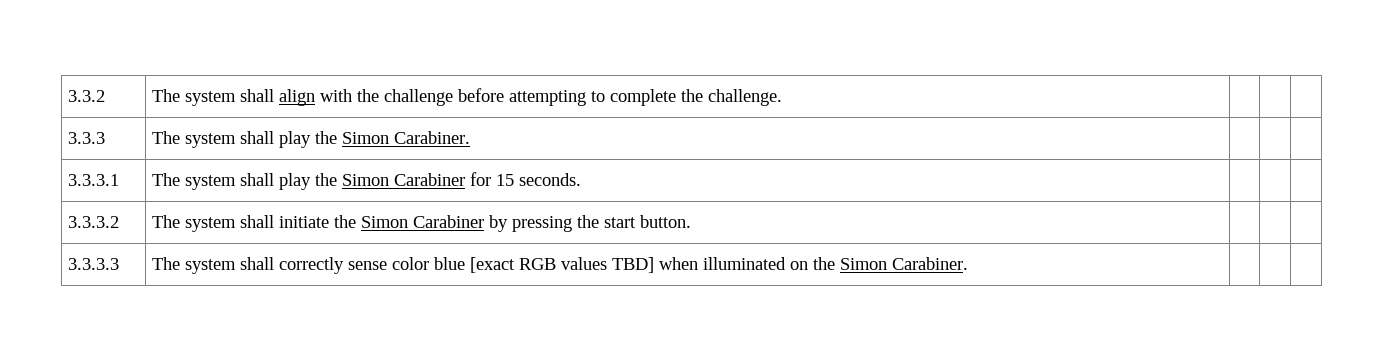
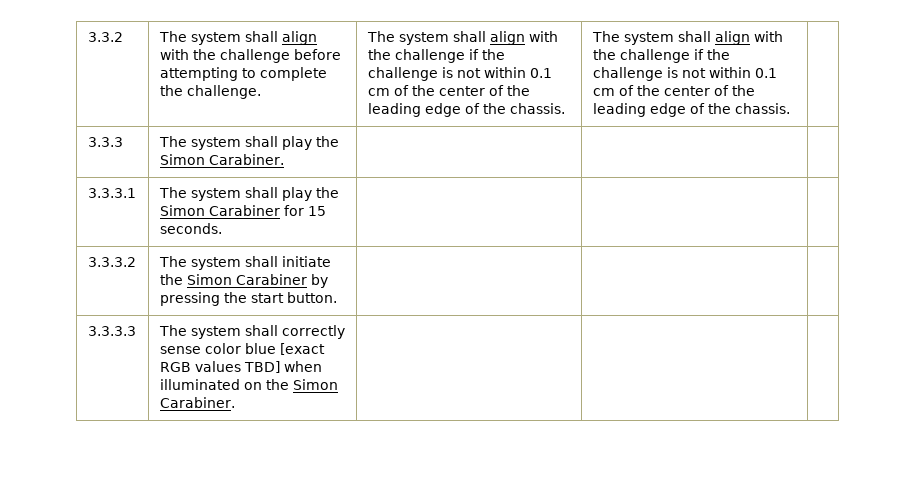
(783, 97) | -> [366,31,558,45] [367,49,505,63] [367,67,552,81] [367,85,530,96] [367,103,565,117] [591,31,783,45] [592,49,730,63] [592,67,777,81] [592,85,755,96] [592,103,790,117] The system shall align with the challenge if the challenge is not within 0.1 cm of the center of the leading edge of the chassis. | The system shall align with the challenge if the challenge is not within 0.1 cm of the center of the leading edge of the chassis.

